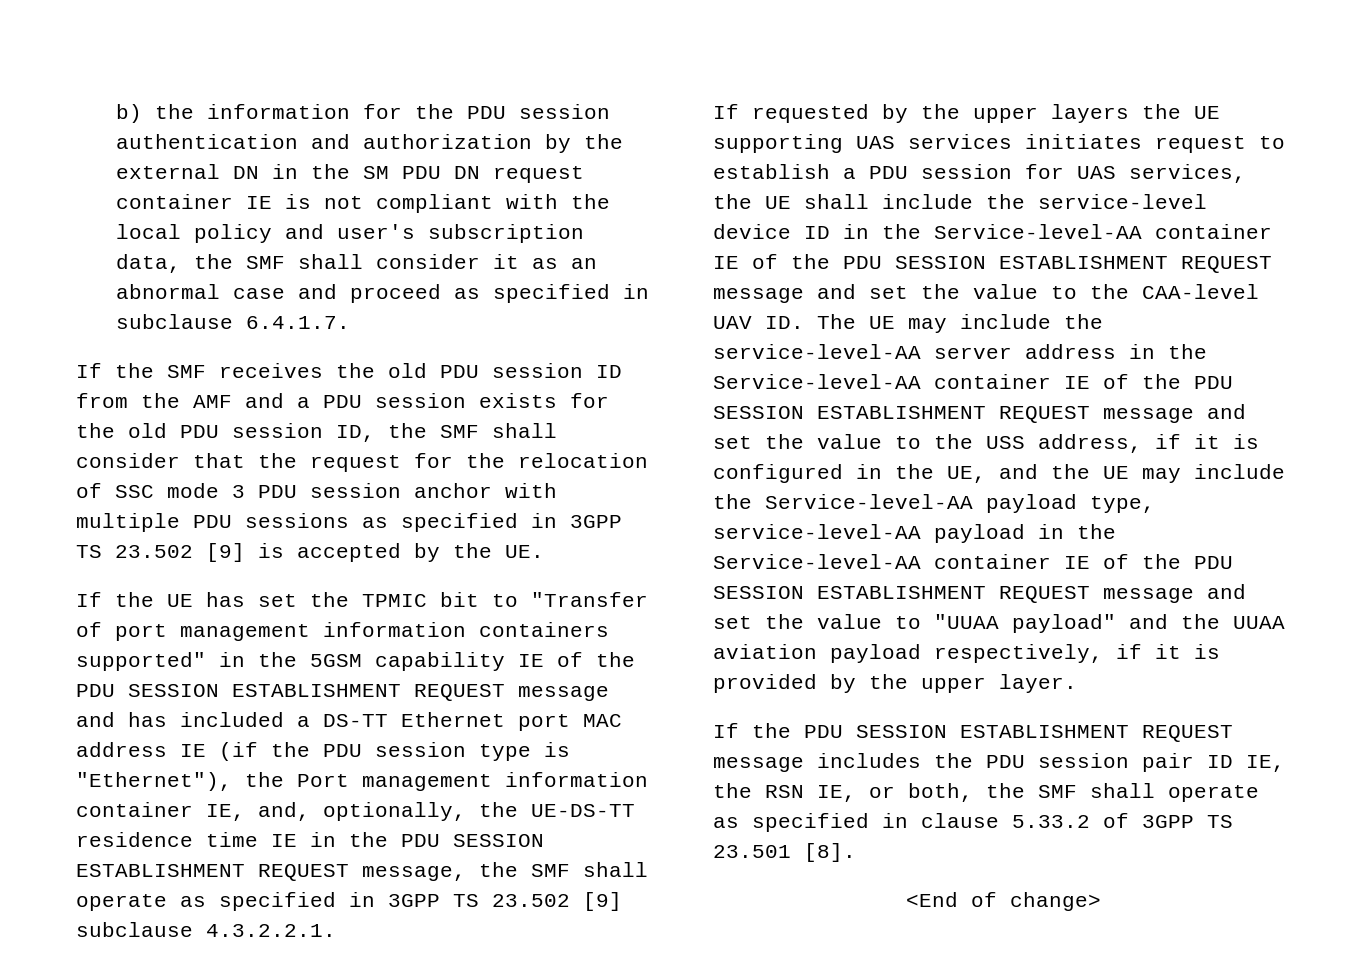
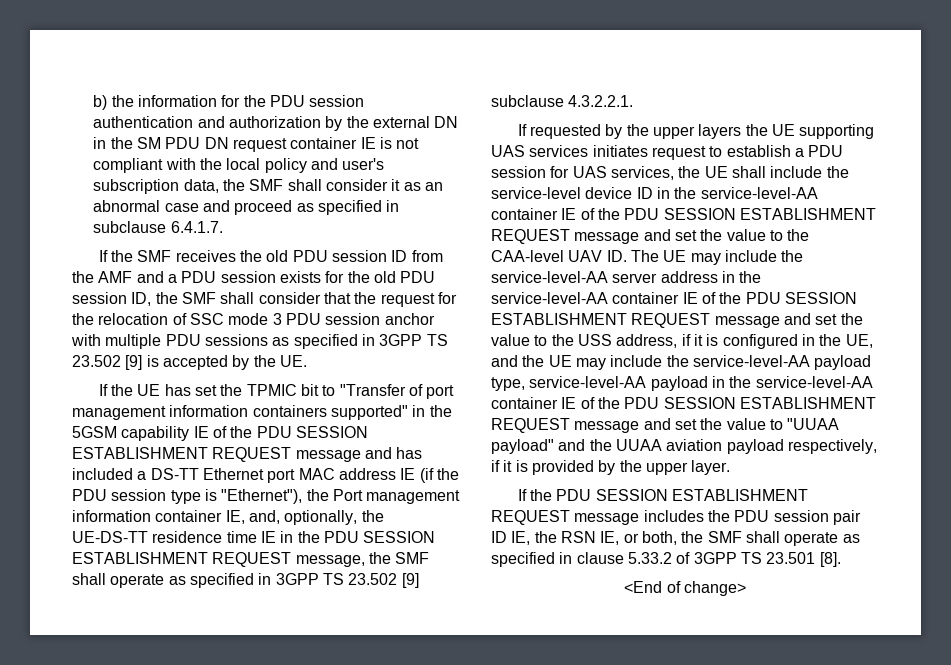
[934,224,1142,239] Service-level-AA -> [700,187,818,199] service-level-AA
[713,374,921,389] Service-level-AA -> [491,292,608,304] service-level-AA
[765,494,973,509] Service-level-AA -> [692,355,810,367] service-level-AA
[713,554,921,569] Service-level-AA -> [755,376,873,388] service-level-AA

